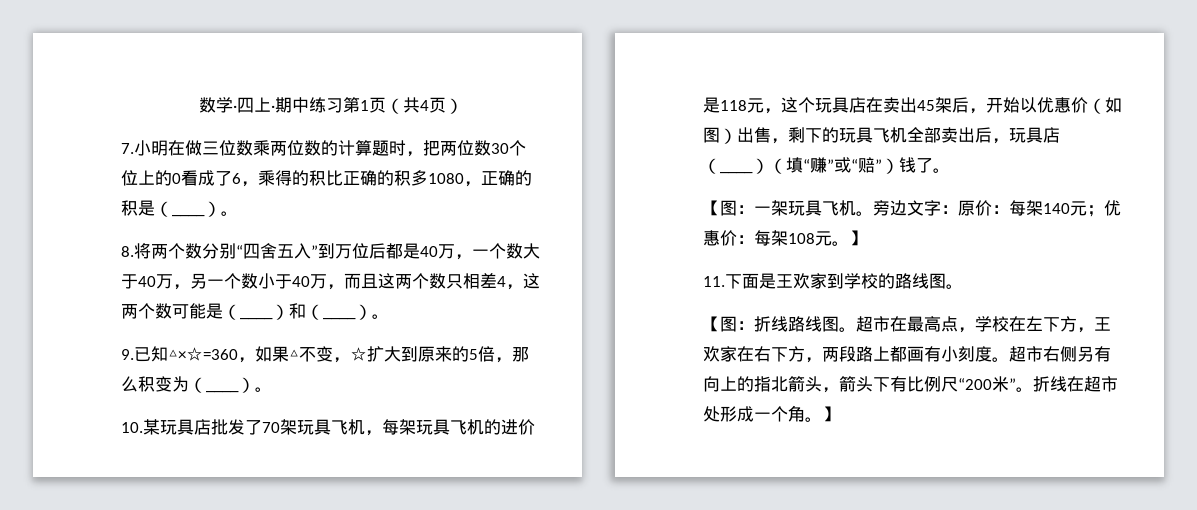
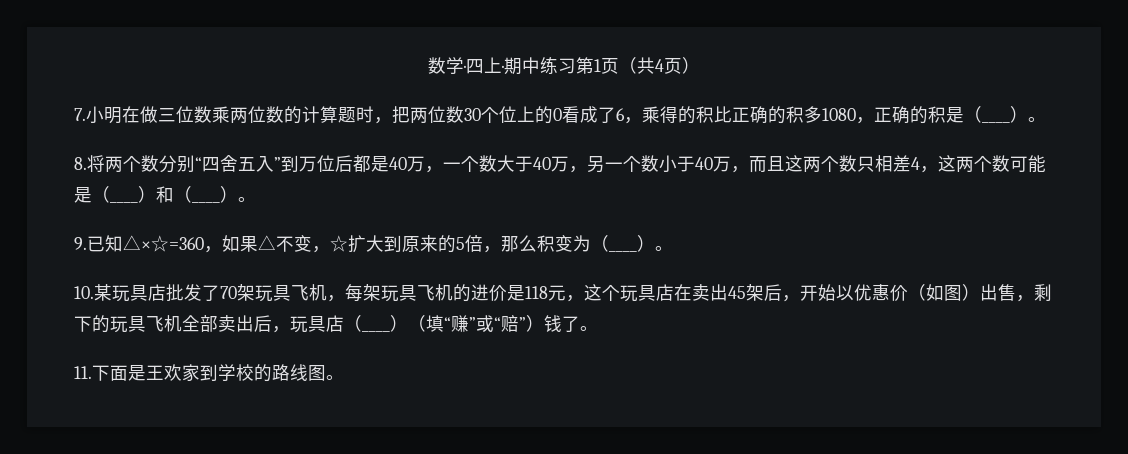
[703,200,1121,217] [703,230,866,246] // 【图：一架玩具飞机。旁边文字：原价：每架140元；优惠价：每架108元。】 -> (598, 328) none
[703,316,1111,333] [703,346,1111,363] [703,376,1118,393] [703,405,839,422] // 【图：折线路线图。超市在最高点，学校在左下方，王欢家在右下方，两段路上都画有小刻度。超市右侧另有向上的指北箭头，箭头下有比例尺“200米”。折线在超市处形成一个角。】 -> (344, 377) none

